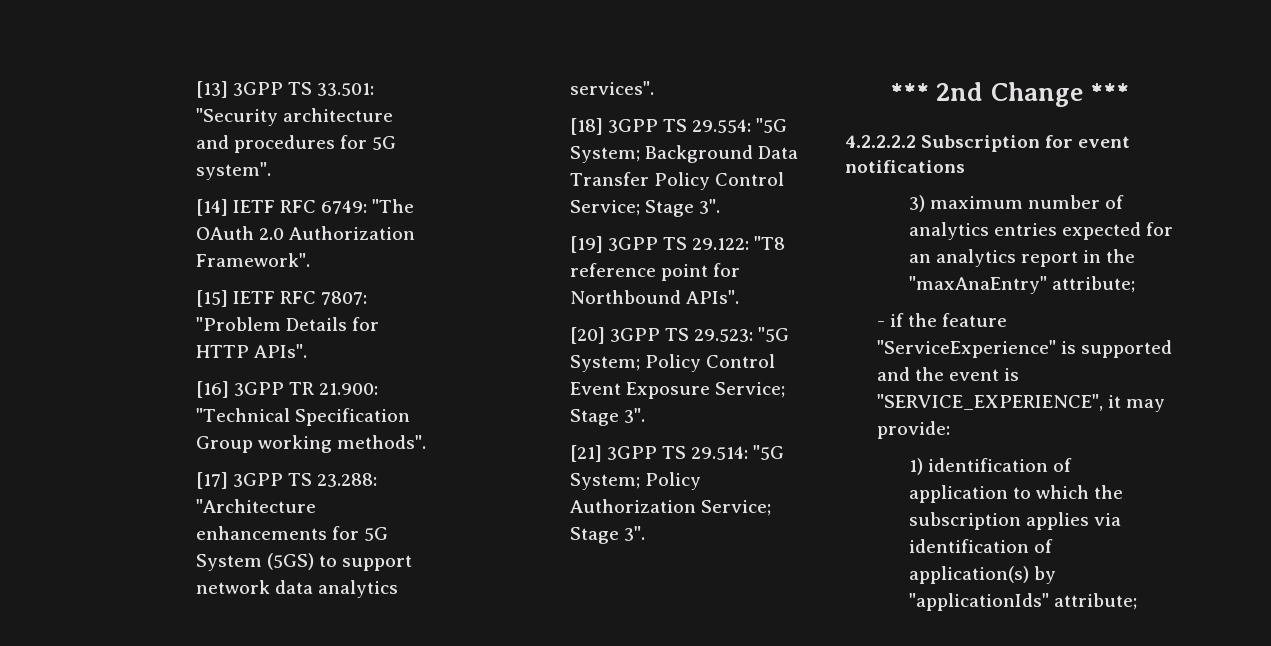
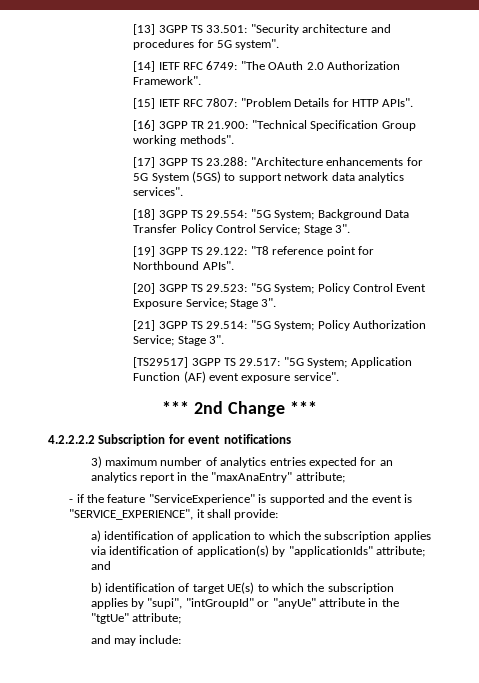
(645, 533) none -> [133,357,412,368] [133,371,339,383] // [TS29517] 3GPP TS 29.517: "5G System; Application Function (AF) event exposure service".
[1126,399,1166,412] may -> [207,509,232,518] shall
[908,458,923,475] 1) -> [90,530,101,542] a)
(1137, 601) none -> [90,561,111,570] [90,582,394,594] [90,598,399,609] [90,613,182,624] [90,635,182,646] and // b) identification of target UE(s) to which the subscription applies by "supi", "intGroupId" or "anyUe" attribute in the "tgtUe" attribute; // and may include:

